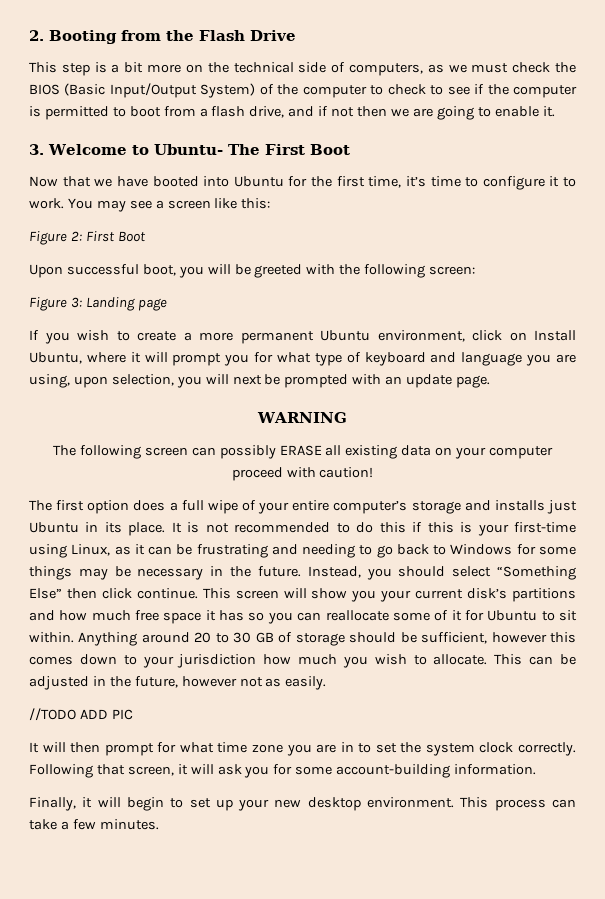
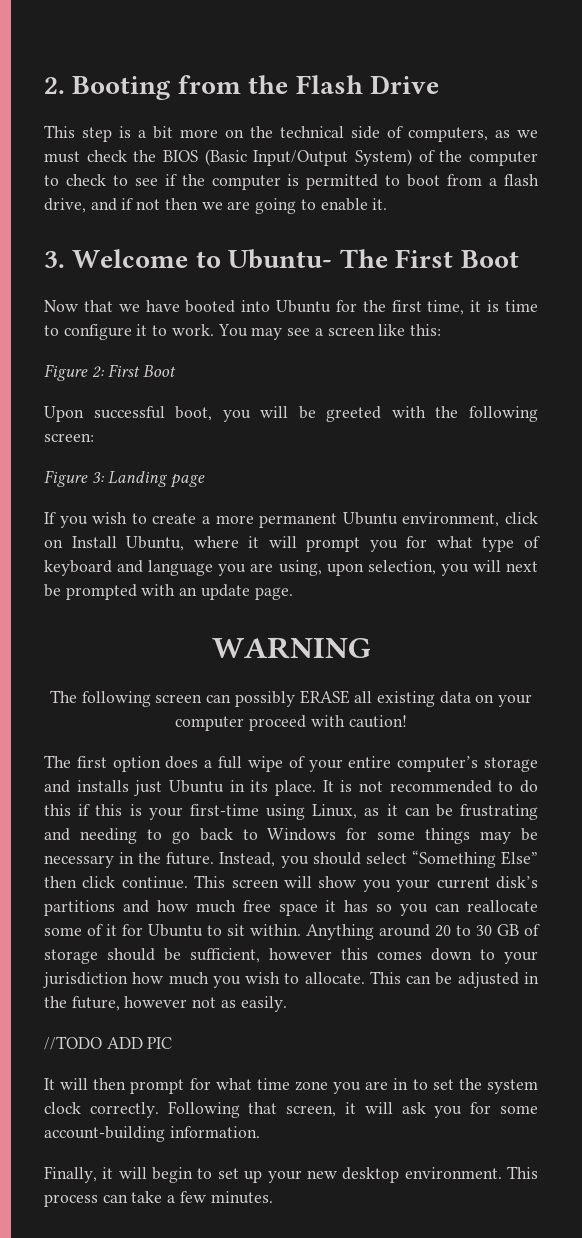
[405,176,426,187] it’s -> [470,300,500,312] it is

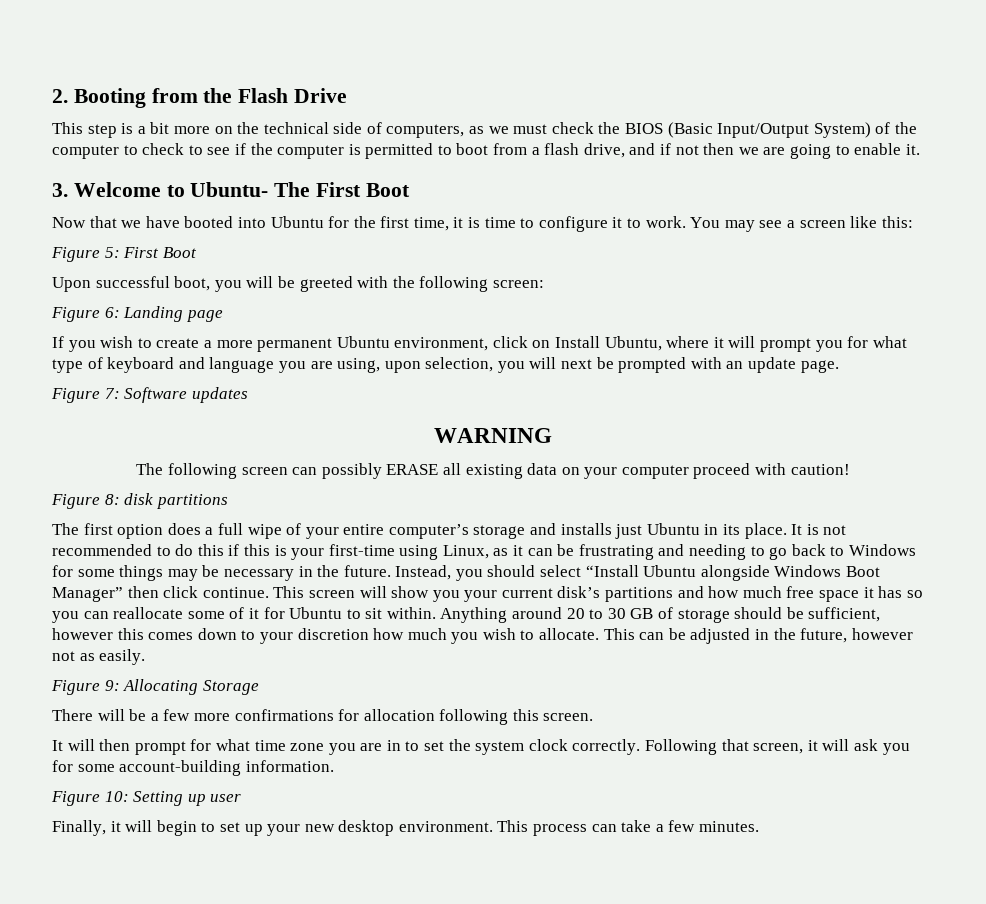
[91,366,105,378] 2: -> [104,247,120,258] 5:
[91,472,105,483] 3: -> [104,307,120,318] 6:
(293, 593) none -> [51,387,248,403] // Figure 7: Software updates
(407, 721) none -> [51,493,228,509] // Figure 8: disk partitions
[411,850,538,868] “Something Else” -> [585,565,881,581] [52,587,123,602] “Install Ubuntu alongside Windows Boot Manager”
[43,972,128,988] jurisdiction -> [297,628,369,640] discretion
[44,1036,173,1050] //TODO ADD PIC -> [51,679,259,695] [52,709,594,725] Figure 9: Allocating Storage // There will be a few more confirmations for allocation following this screen.
(260, 1132) none -> [51,791,242,806] // Figure 10: Setting up user

